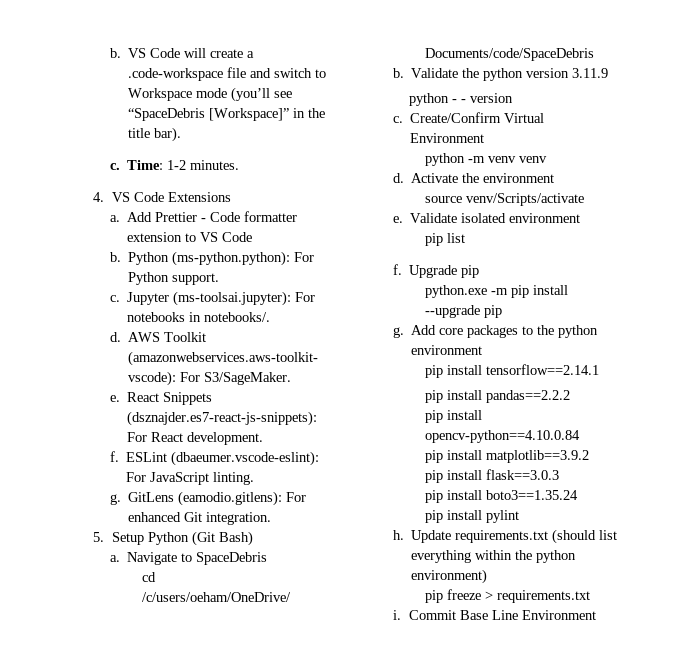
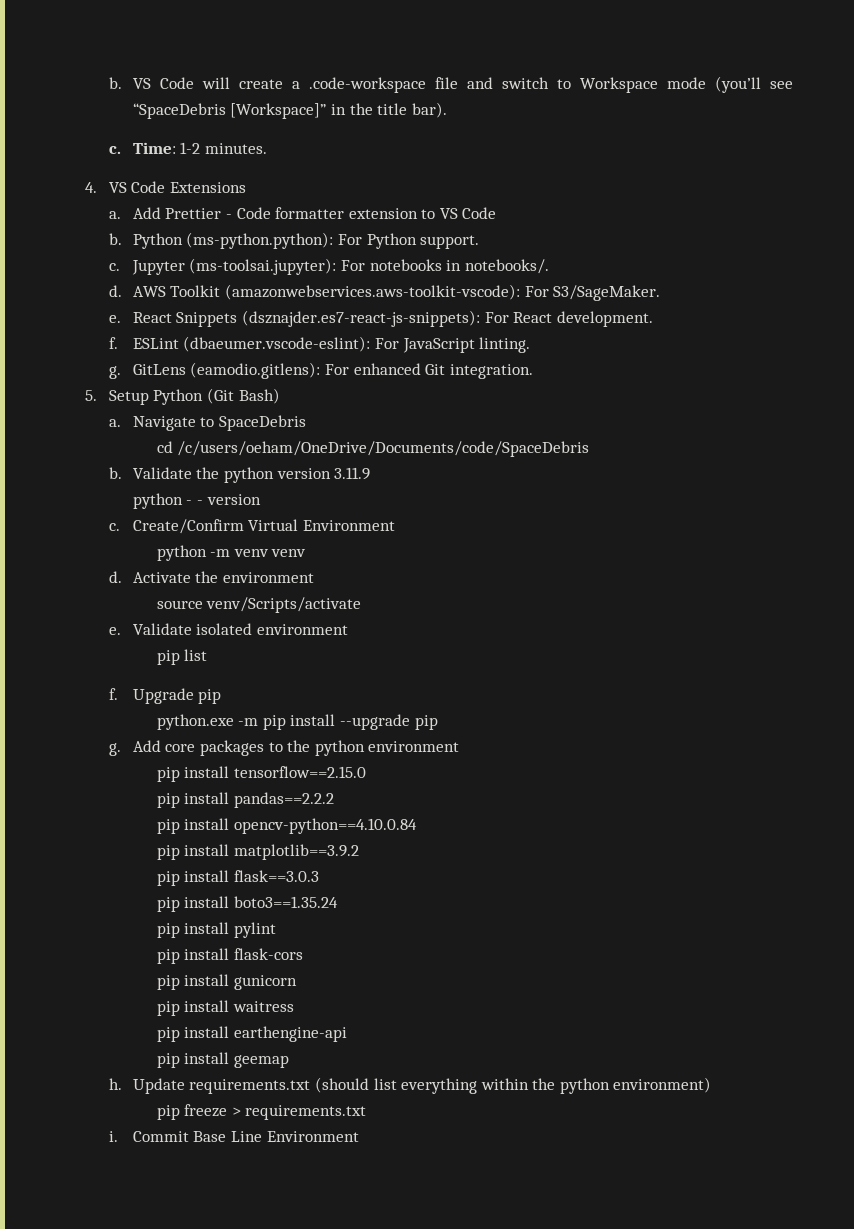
[486,364,600,375] tensorflow==2.14.1 -> [233,766,366,778] tensorflow==2.15.0
(520, 516) none -> [156,948,303,964] [156,974,297,990] [156,1000,294,1016] [156,1026,347,1042] [156,1052,289,1068] // pip install flask-cors // pip install gunicorn // pip install waitress // pip install earthengine-api // pip install geemap

